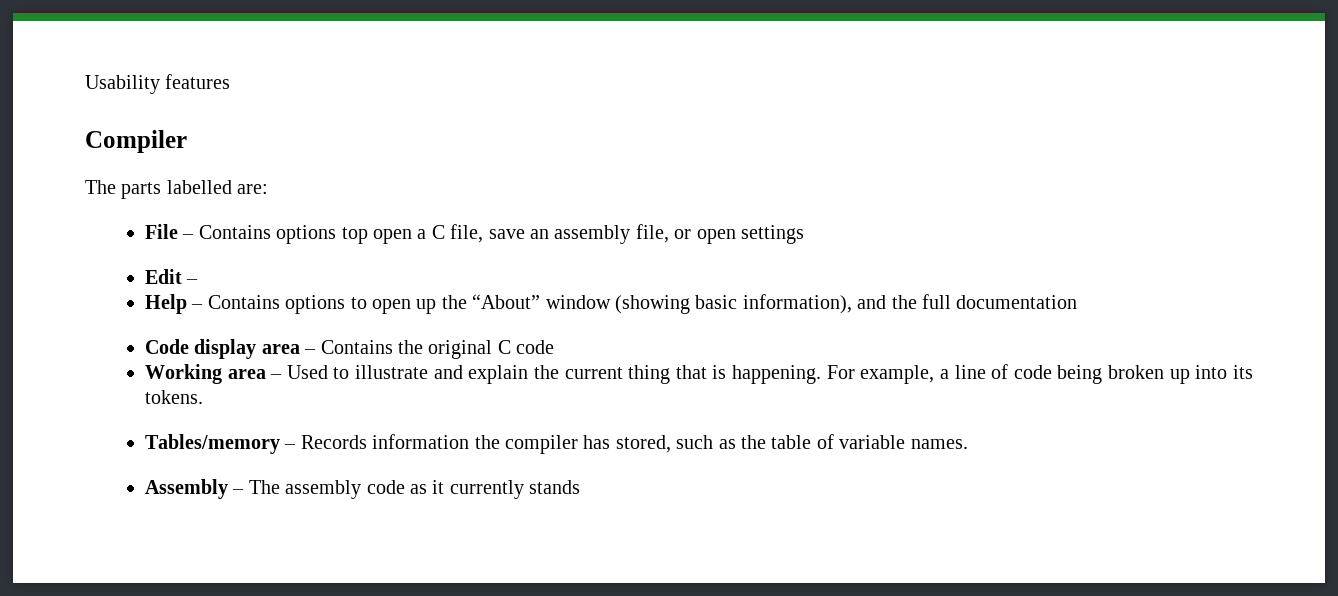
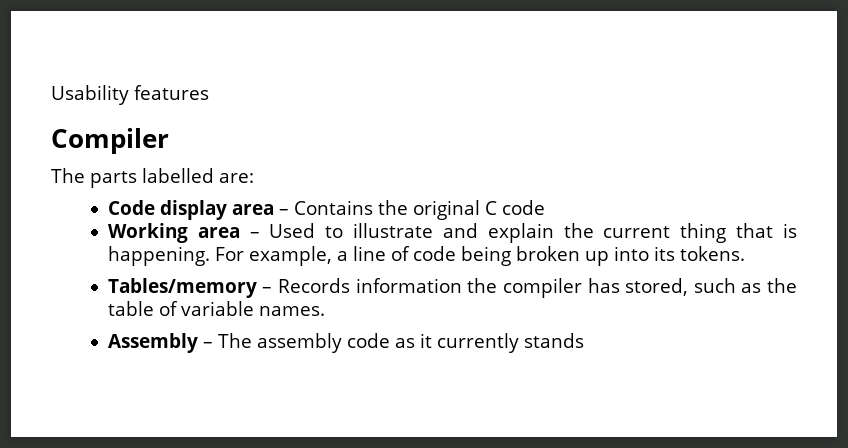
[144,224,804,244] [144,269,199,284] [144,294,1078,314] // File – Contains options top open a C file, save an assembly file, or open settings // Edit – // Help – Contains options to open up the “About” window (showing basic information), and the full documentation -> (254, 178) none

